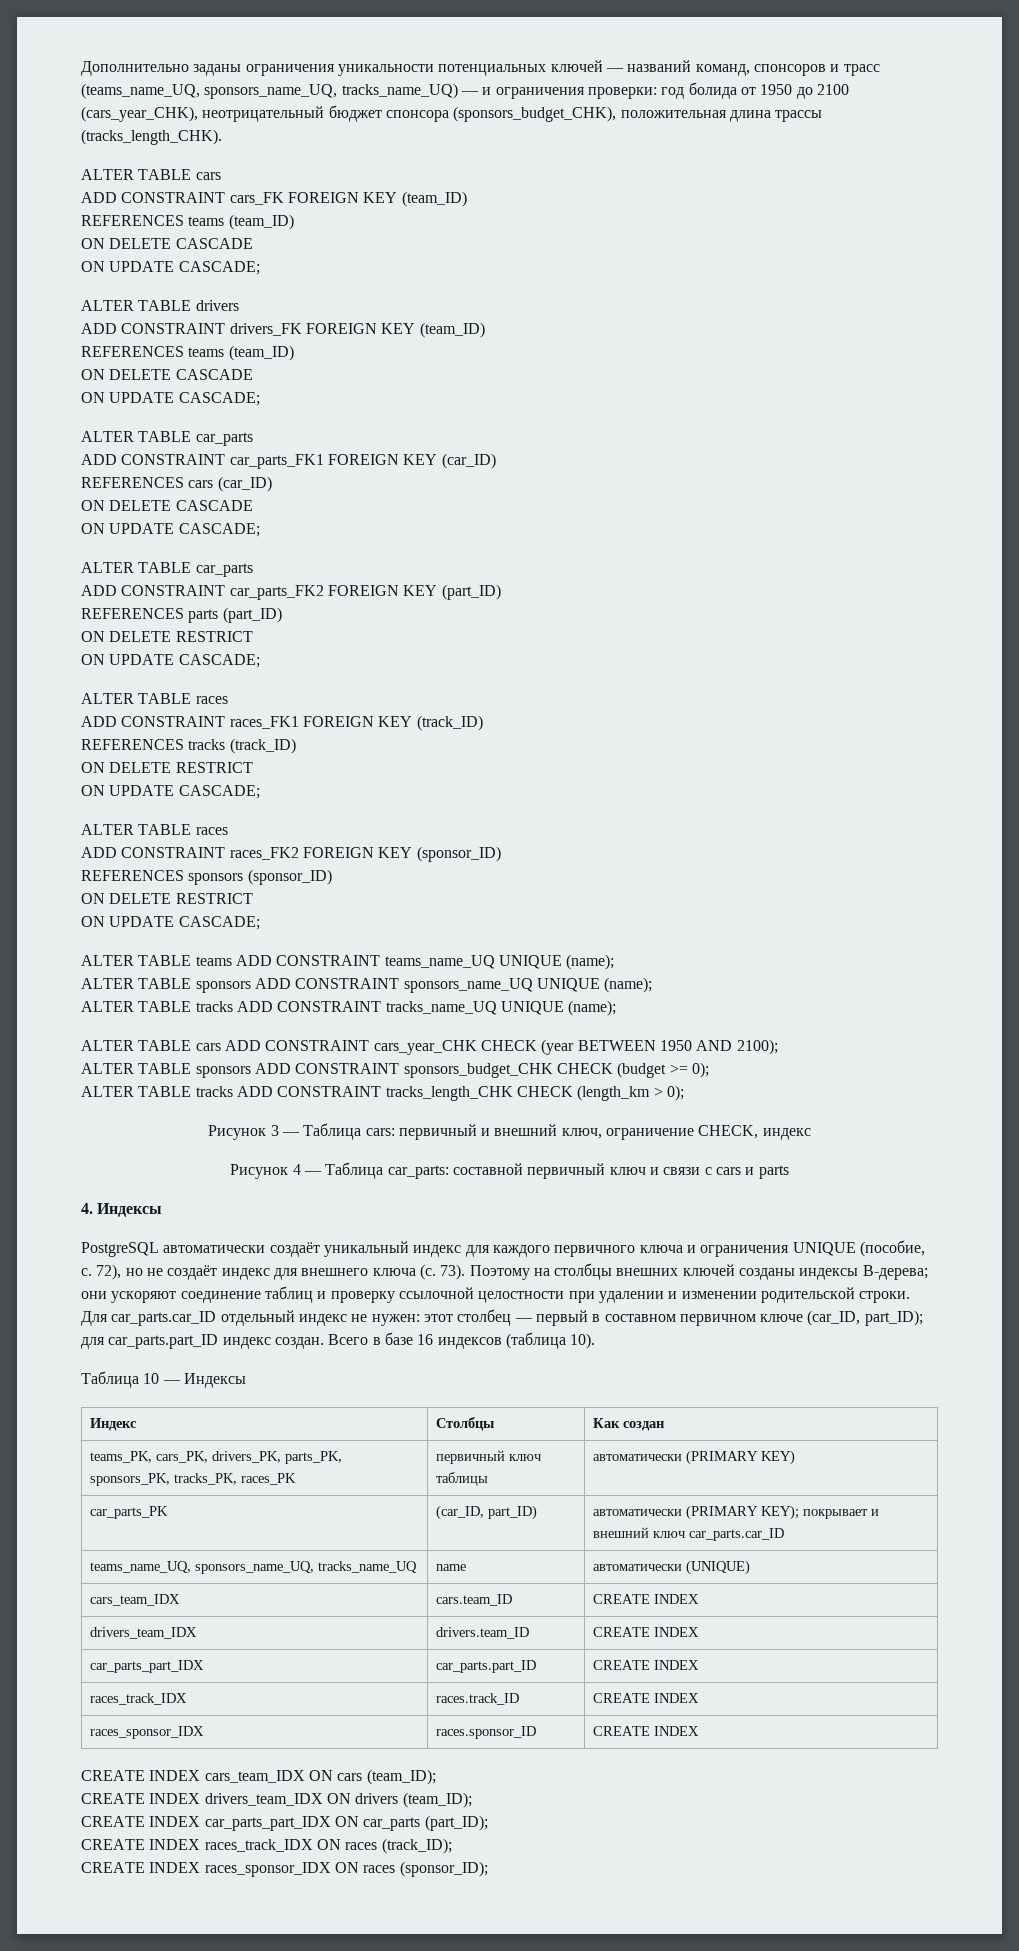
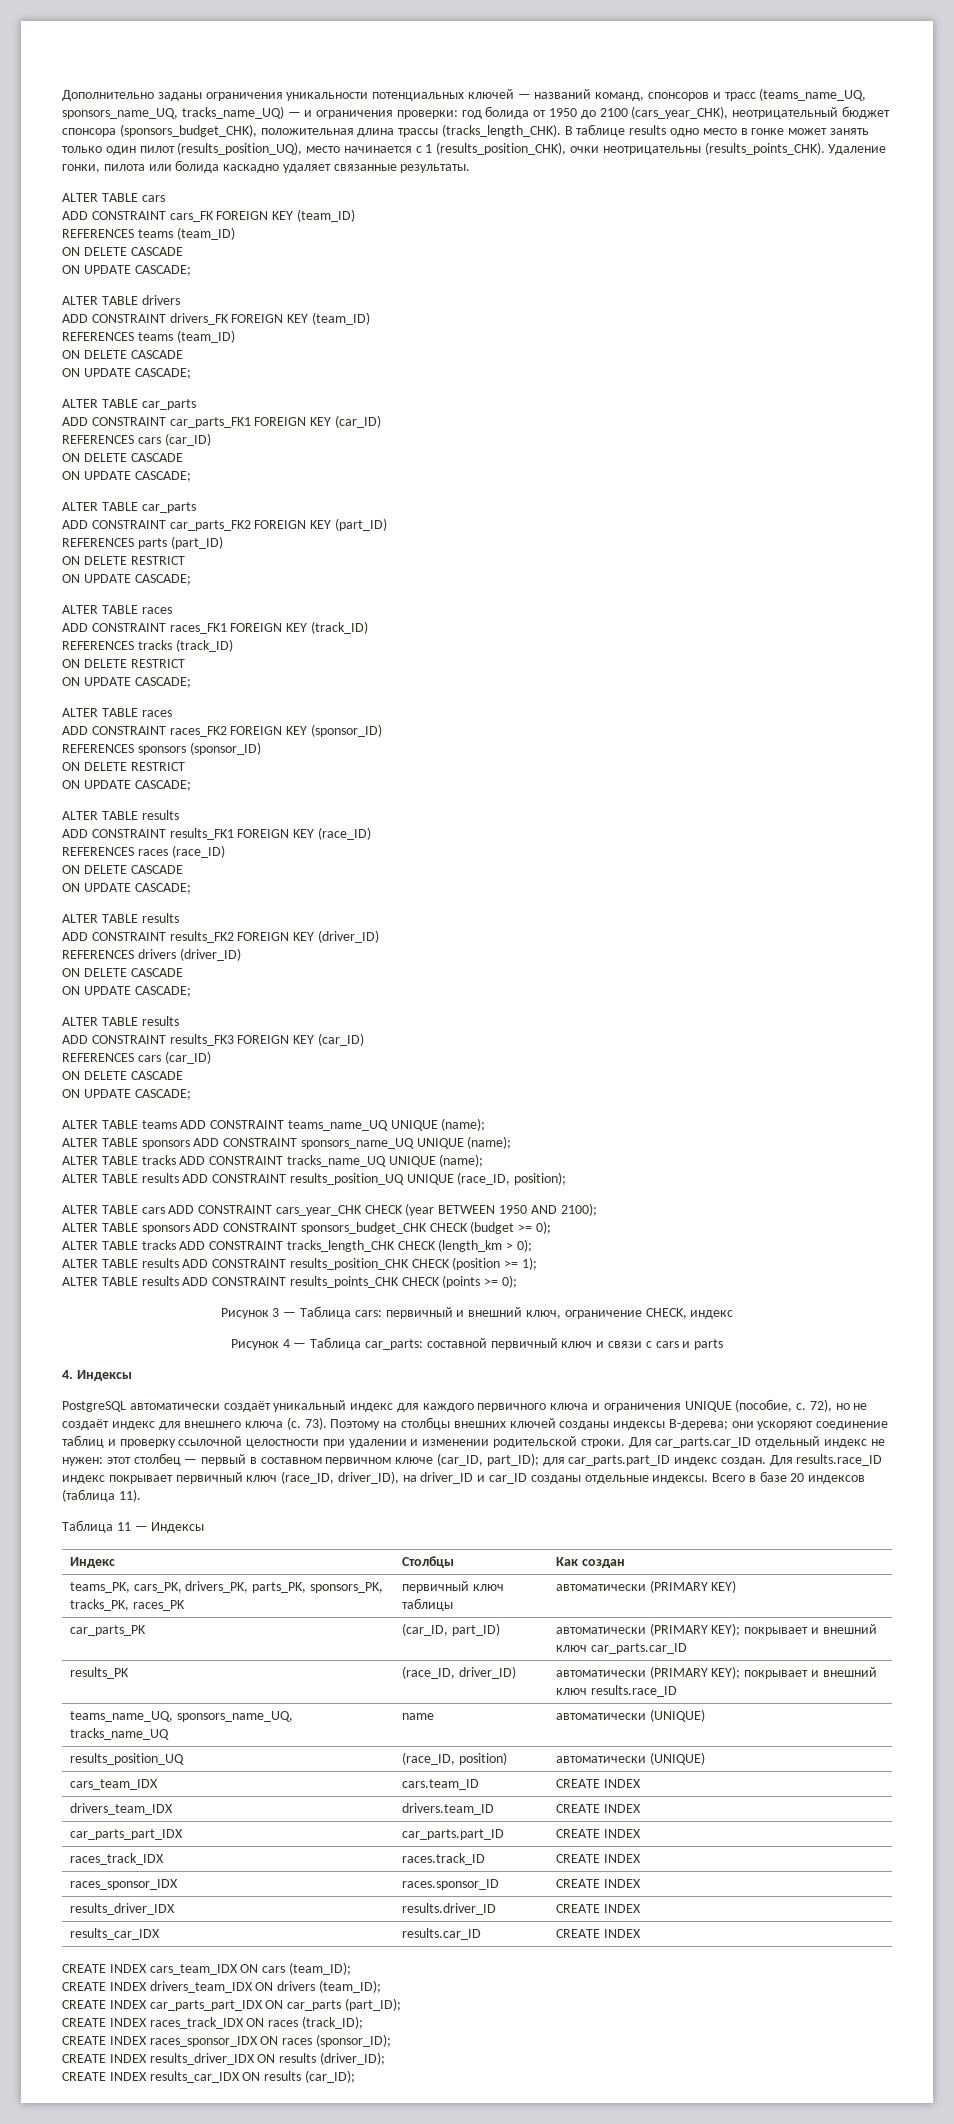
(222, 137) none -> [564,124,869,137] [62,142,887,155] [62,160,471,173] В таблице results одно место в гонке может занять только один пилот (results_position_UQ), место начинается с 1 (results_position_CHK), очки неотрицательны (results_points_CHK). Удаление гонки, пилота или болида каскадно удаляет связанные результаты.
(260, 923) none -> [62,810,179,820] [62,827,371,840] [62,845,225,858] [62,865,183,874] [62,883,191,894] [62,913,179,923] [62,930,379,943] [62,948,241,961] [62,968,183,977] [62,986,191,997] [62,1016,179,1026] [62,1033,364,1046] [62,1051,211,1064] [62,1071,183,1080] [62,1089,191,1100] // ALTER TABLE results // ADD CONSTRAINT results_FK1 FOREIGN KEY (race_ID) // REFERENCES races (race_ID) // ON DELETE CASCADE // ON UPDATE CASCADE; // ALTER TABLE results // ADD CONSTRAINT results_FK2 FOREIGN KEY (driver_ID) // REFERENCES drivers (driver_ID) // ON DELETE CASCADE // ON UPDATE CASCADE; // ALTER TABLE results // ADD CONSTRAINT results_FK3 FOREIGN KEY (car_ID) // REFERENCES cars (car_ID) // ON DELETE CASCADE // ON UPDATE CASCADE;
(617, 1008) none -> [62,1172,567,1185] // ALTER TABLE results ADD CONSTRAINT results_position_UQ UNIQUE (race_ID, position);
(684, 1093) none -> [62,1257,538,1270] [62,1275,518,1288] // ALTER TABLE results ADD CONSTRAINT results_position_CHK CHECK (position >= 1); // ALTER TABLE results ADD CONSTRAINT results_points_CHK CHECK (points >= 0);
(324, 1343) none -> [769,1454,883,1466] [62,1471,709,1484] Для results.race_ID индекс покрывает первичный ключ (race_ID, driver_ID), на driver_ID и car_ID созданы отдельные индексы.
[417,1334,434,1345] 16 -> [790,1473,805,1482] 20
[570,1333,596,1349] [81,1371,160,1388] 10). // Таблица 10 -> [118,1489,141,1502] [62,1520,131,1533] 11). // Таблица 11
(784, 1534) none -> [69,1667,129,1679] [401,1666,516,1679] [555,1666,877,1679] [555,1685,677,1697] // results_PK | (race_ID, driver_ID) | автоматически (PRIMARY KEY); покрывает и внешний ключ results.race_ID
(750, 1567) none -> [69,1753,184,1765] [401,1752,507,1765] [555,1752,705,1765] // results_position_UQ | (race_ID, position) | автоматически (UNIQUE)
(699, 1731) none -> [69,1903,175,1915] [401,1903,496,1915] [555,1904,641,1913] [69,1928,160,1940] [401,1928,481,1940] [555,1929,641,1938] // results_driver_IDX | results.driver_ID | CREATE INDEX // results_car_IDX | results.car_ID | CREATE INDEX
(488, 1869) none -> [62,2052,385,2065] [62,2070,355,2083] // CREATE INDEX results_driver_IDX ON results (driver_ID); // CREATE INDEX results_car_IDX ON results (car_ID);

